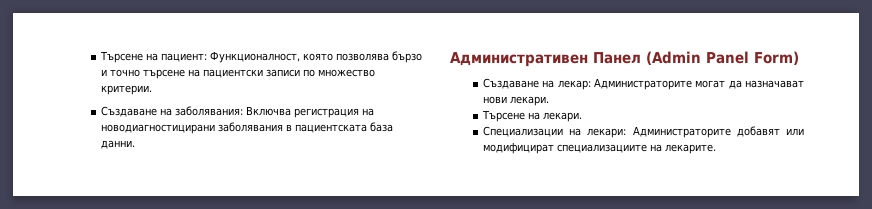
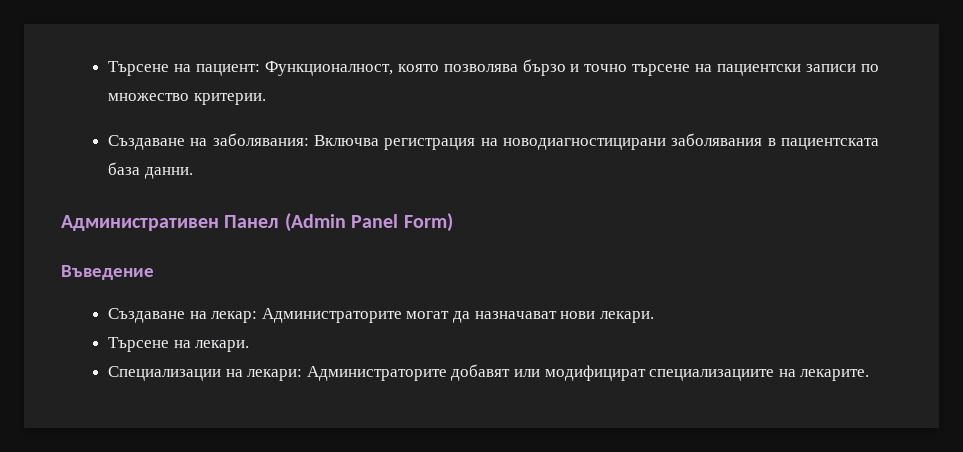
(799, 58) none -> [61,265,154,280] // Въведение

